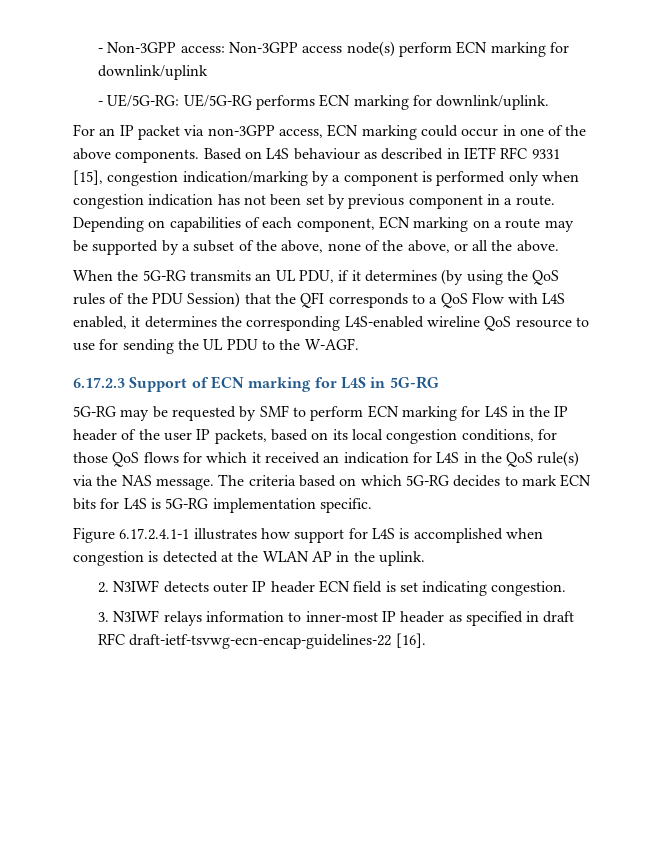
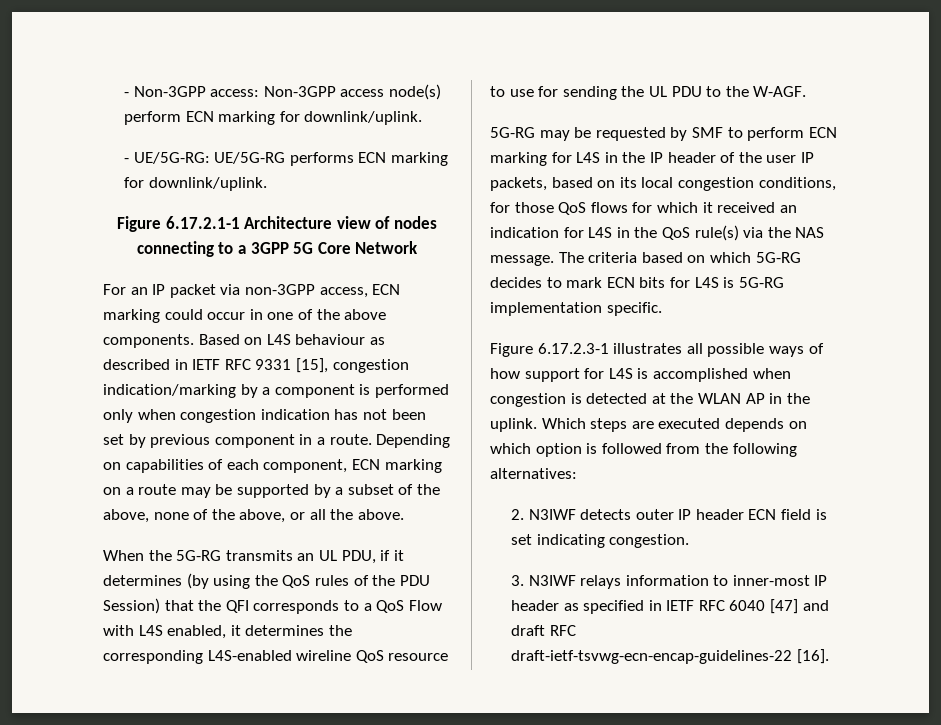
[97,65,208,80] downlink/uplink -> [304,111,423,125] downlink/uplink.
(550, 102) none -> [117,216,437,232] [136,241,419,257] // Figure 6.17.2.1-1 Architecture view of nodes connecting to a 3GPP 5G Core Network
[73,376,439,392] // 6.17.2.3 Support of ECN marking for L4S in 5G-RG -> (807, 91) none
[119,528,257,540] 6.17.2.4.1-1 illustrates -> [537,343,824,357] 6.17.2.3-1 illustrates all possible ways of
(425, 558) none -> [541,418,807,432] [490,443,797,457] [490,468,577,479] Which steps are executed depends on which option is followed from the following alternatives:
(540, 616) none -> [666,599,829,614] IETF RFC 6040 [47] and

